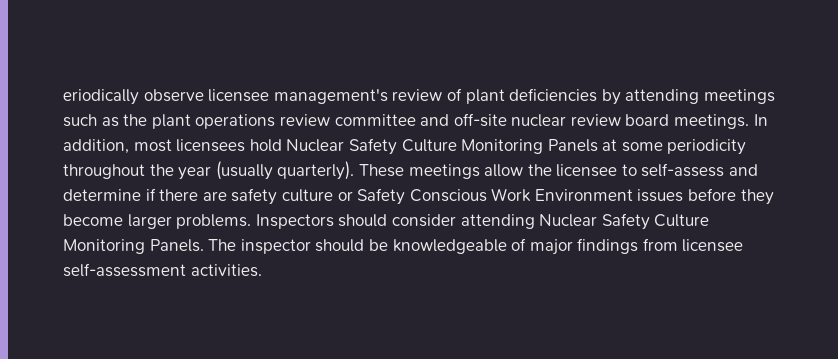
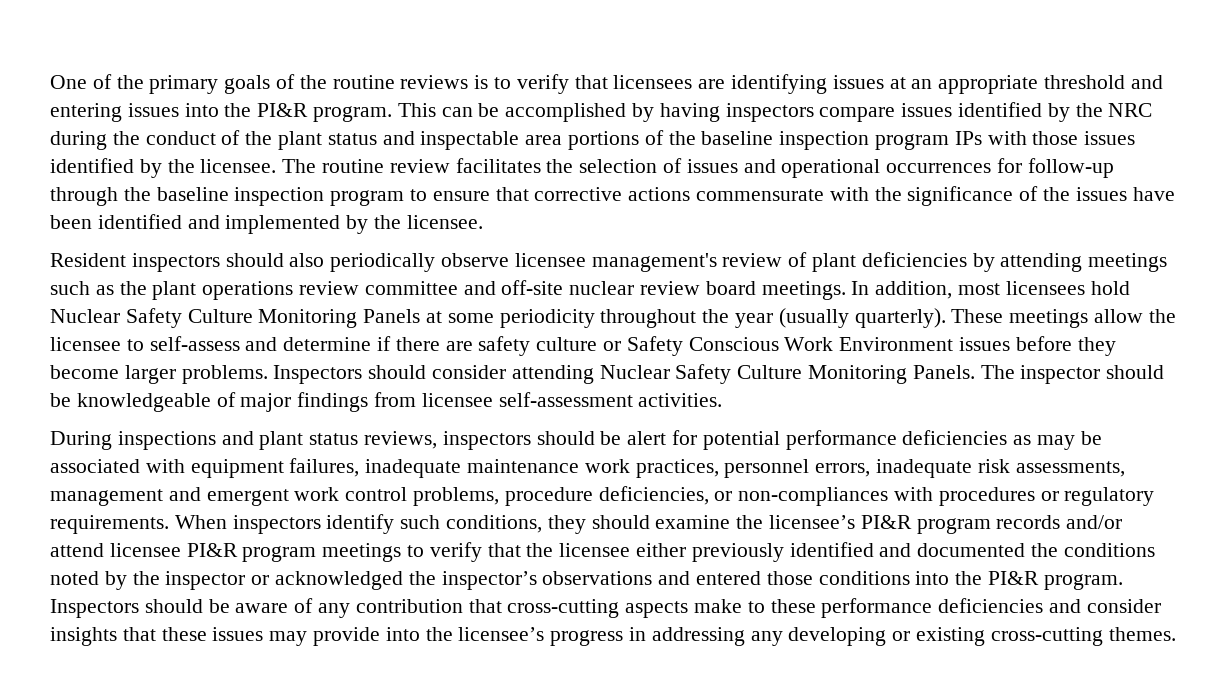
[63,89,139,105] eriodically -> [50,74,1163,94] [50,102,1153,122] [50,130,1136,150] [50,158,1114,178] [50,186,1175,206] [50,214,483,234] [50,253,436,272] One of the primary goals of the routine reviews is to verify that licensees are identifying issues at an appropriate threshold and entering issues into the PI&R program. This can be accomplished by having inspectors compare issues identified by the NRC during the conduct of the plant status and inspectable area portions of the baseline inspection program IPs with those issues identified by the licensee. The routine review facilitates the selection of issues and operational occurrences for follow-up through the baseline inspection program to ensure that corrective actions commensurate with the significance of the issues have been identified and implemented by the licensee. // Resident inspectors should also periodically
(262, 270) none -> [50,430,1102,450] [50,458,1125,478] [50,486,1155,506] [50,514,1123,534] [50,542,1155,562] [50,571,1123,590] [50,598,1161,618] [50,627,1176,646] // During inspections and plant status reviews, inspectors should be alert for potential performance deficiencies as may be associated with equipment failures, inadequate maintenance work practices, personnel errors, inadequate risk assessments, management and emergent work control problems, procedure deficiencies, or non-compliances with procedures or regulatory requirements. When inspectors identify such conditions, they should examine the licensee’s PI&R program records and/or attend licensee PI&R program meetings to verify that the licensee either previously identified and documented the conditions noted by the inspector or acknowledged the inspector’s observations and entered those conditions into the PI&R program. Inspectors should be aware of any contribution that cross-cutting aspects make to these performance deficiencies and consider insights that these issues may provide into the licensee’s progress in addressing any developing or existing cross-cutting themes.

